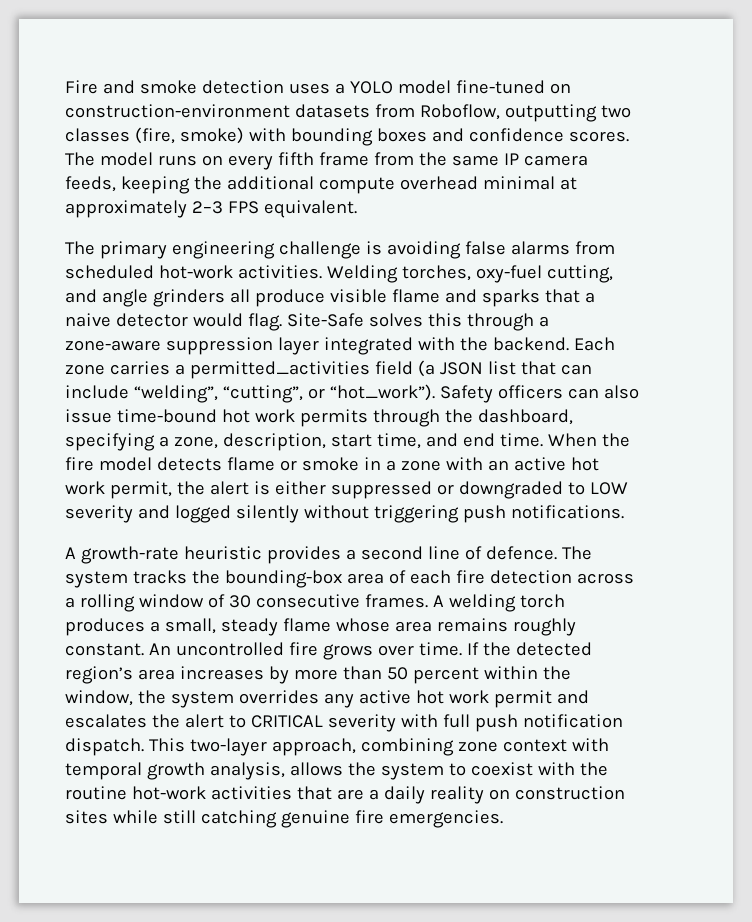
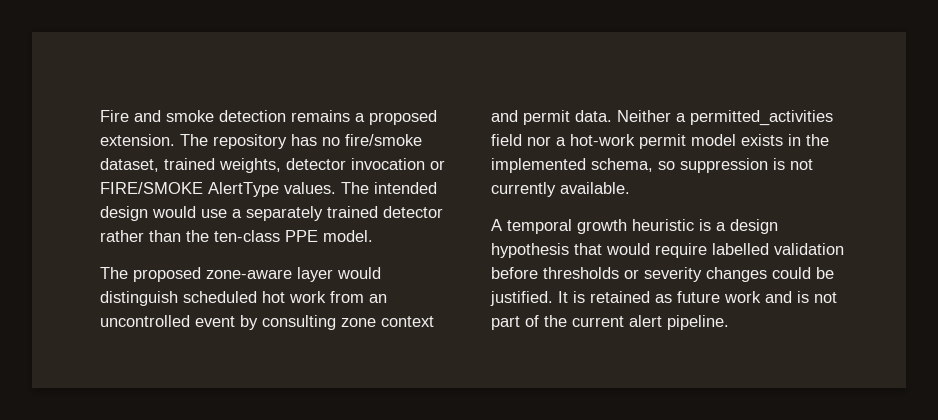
[288,80,571,94] [65,104,631,122] [65,127,629,146] [65,152,588,170] [65,176,577,194] [65,200,357,218] [65,241,615,259] [65,265,613,283] [65,289,595,307] [65,313,549,331] [65,337,615,355] [65,360,592,379] [65,384,639,403] [65,409,573,427] [65,433,630,451] [65,457,599,471] [65,481,628,499] [65,505,624,523] [65,546,592,564] [65,570,634,588] [65,594,565,612] [65,618,576,636] [65,642,592,660] [65,666,571,684] [65,690,589,708] [65,714,623,732] [65,738,609,756] [65,762,608,780] [65,786,625,804] [65,810,503,828] uses a YOLO model fine-tuned on construction-environment datasets from Roboflow, outputting two classes (fire, smoke) with bounding boxes and confidence scores. The model runs on every fifth frame from the same IP camera feeds, keeping the additional compute overhead minimal at approximately 2–3 FPS equivalent. // The primary engineering challenge is avoiding false alarms from scheduled hot-work activities. Welding torches, oxy-fuel cutting, and angle grinders all produce visible flame and sparks that a naive detector would flag. Site-Safe solves this through a zone-aware suppression layer integrated with the backend. Each zone carries a permitted_activities field (a JSON list that can include “welding”, “cutting”, or “hot_work”). Safety officers can also issue time-bound hot work permits through the dashboard, specifying a zone, description, start time, and end time. When the fire model detects flame or smoke in a zone with an active hot work permit, the alert is either suppressed or downgraded to LOW severity and logged silently without triggering push notifications. // A growth-rate heuristic provides a second line of defence. The system tracks the bounding-box area of each fire detection across a rolling window of 30 consecutive frames. A welding torch produces a small, steady flame whose area remains roughly constant. An uncontrolled fire grows over time. If the detected region’s area increases by more than 50 percent within the window, the system overrides any active hot work permit and escalates the alert to CRITICAL severity with full push notification dispatch. This two-layer approach, combining zone context with temporal growth analysis, allows the system to coexist with the routine hot-work activities that are a daily reality on construction sites while still catching genuine fire emergencies. -> [291,110,437,125] [100,134,422,149] [100,158,445,173] [100,182,437,197] [100,206,443,221] [100,230,373,242] [100,267,381,282] [100,291,387,306] [100,315,434,330] [491,110,833,126] [491,134,829,149] [491,158,813,173] [491,182,630,197] [491,219,778,234] [491,243,844,258] [491,267,834,282] [490,291,837,306] [491,315,729,330] remains a proposed extension. The repository has no fire/smoke dataset, trained weights, detector invocation or FIRE/SMOKE AlertType values. The intended design would use a separately trained detector rather than the ten-class PPE model. // The proposed zone-aware layer would distinguish scheduled hot work from an uncontrolled event by consulting zone context and permit data. Neither a permitted_activities field nor a hot-work permit model exists in the implemented schema, so suppression is not currently available. // A temporal growth heuristic is a design hypothesis that would require labelled validation before thresholds or severity changes could be justified. It is retained as future work and is not part of the current alert pipeline.

